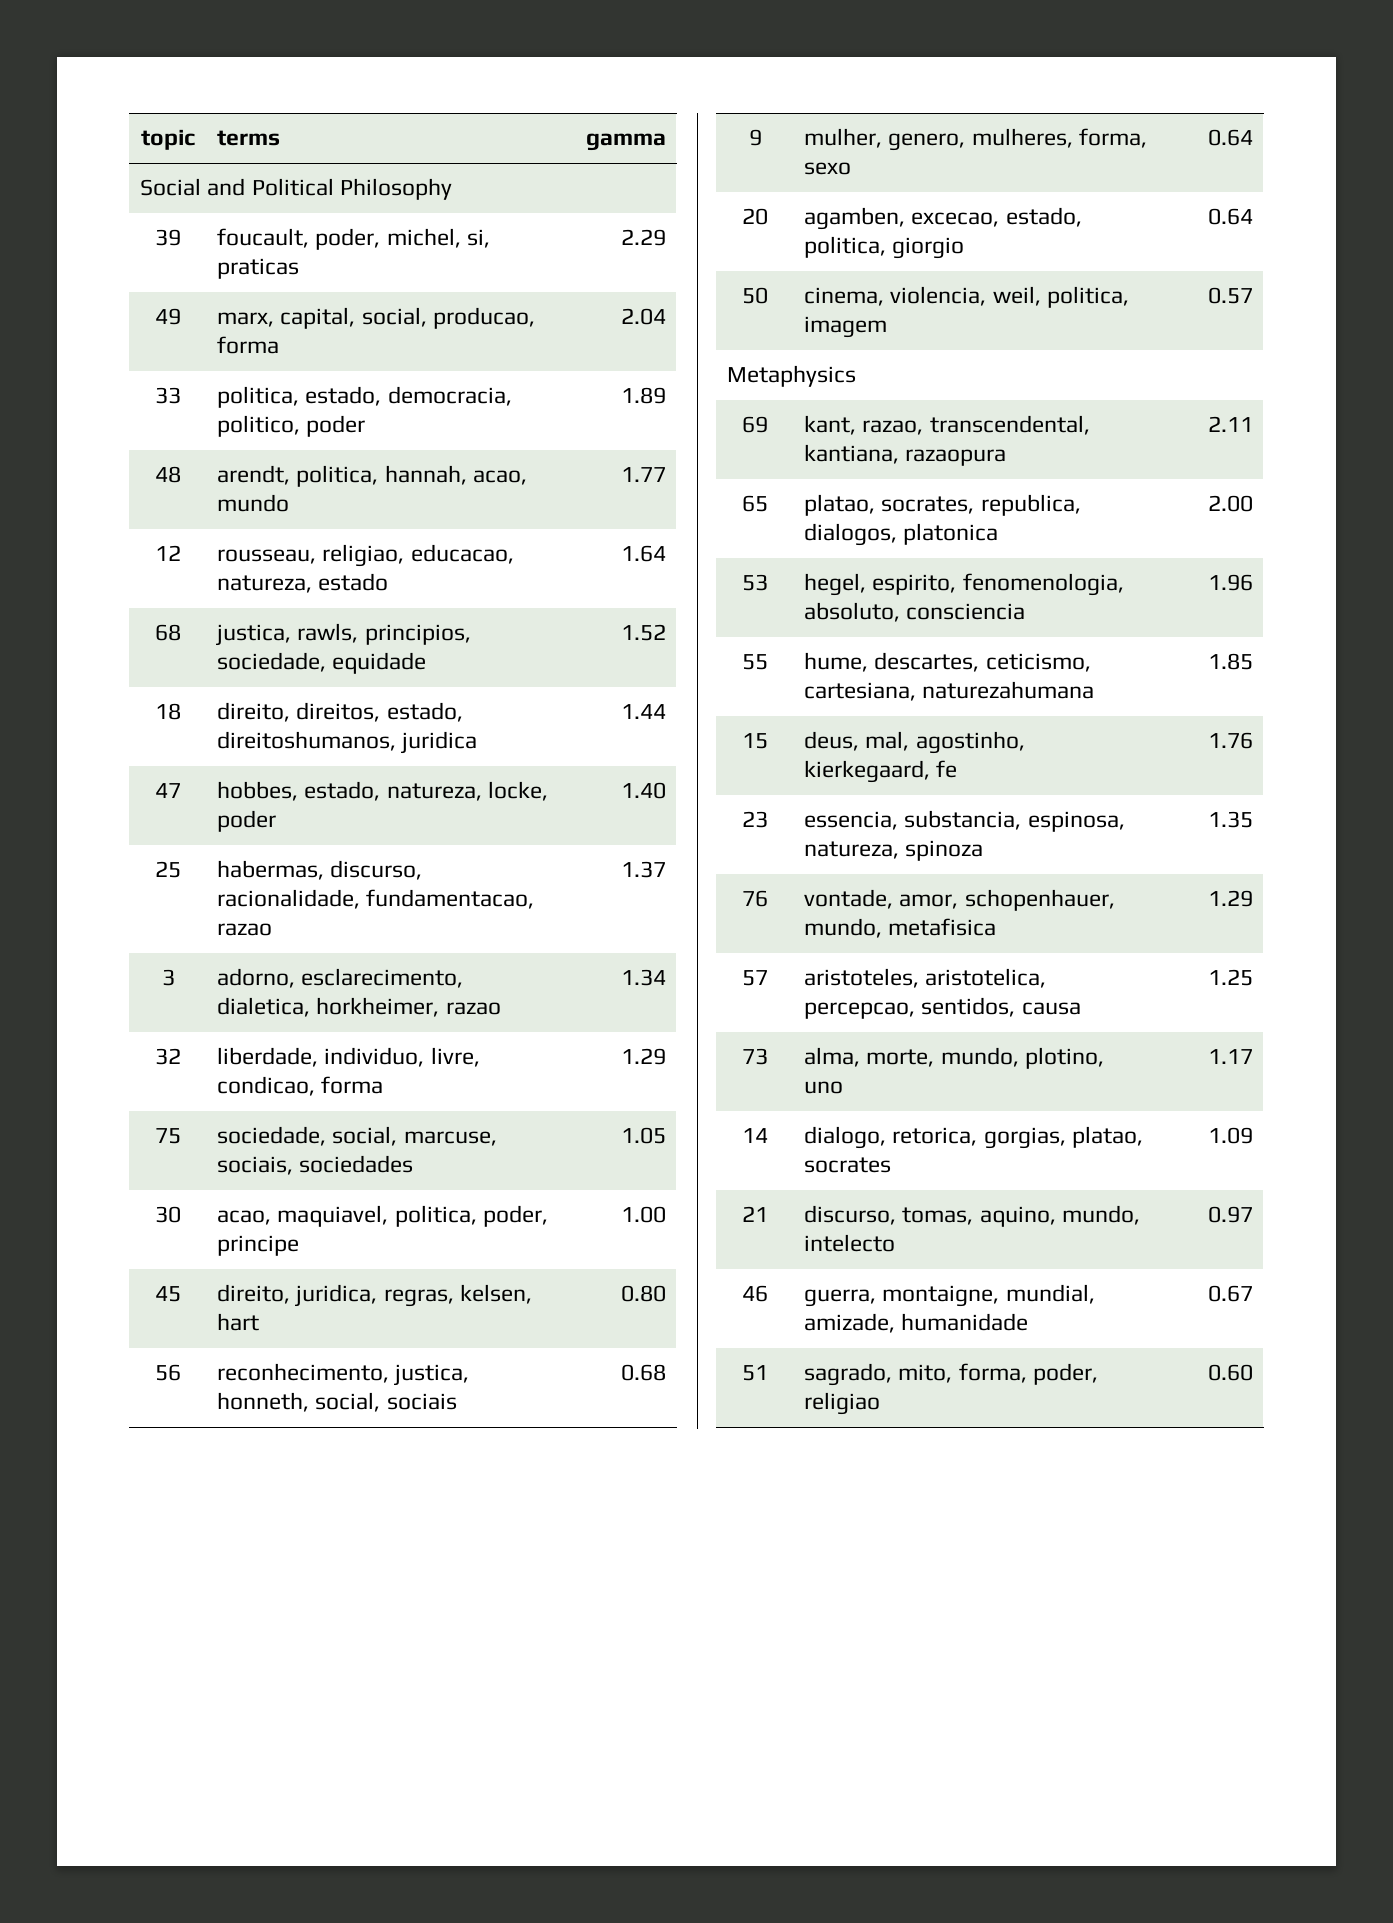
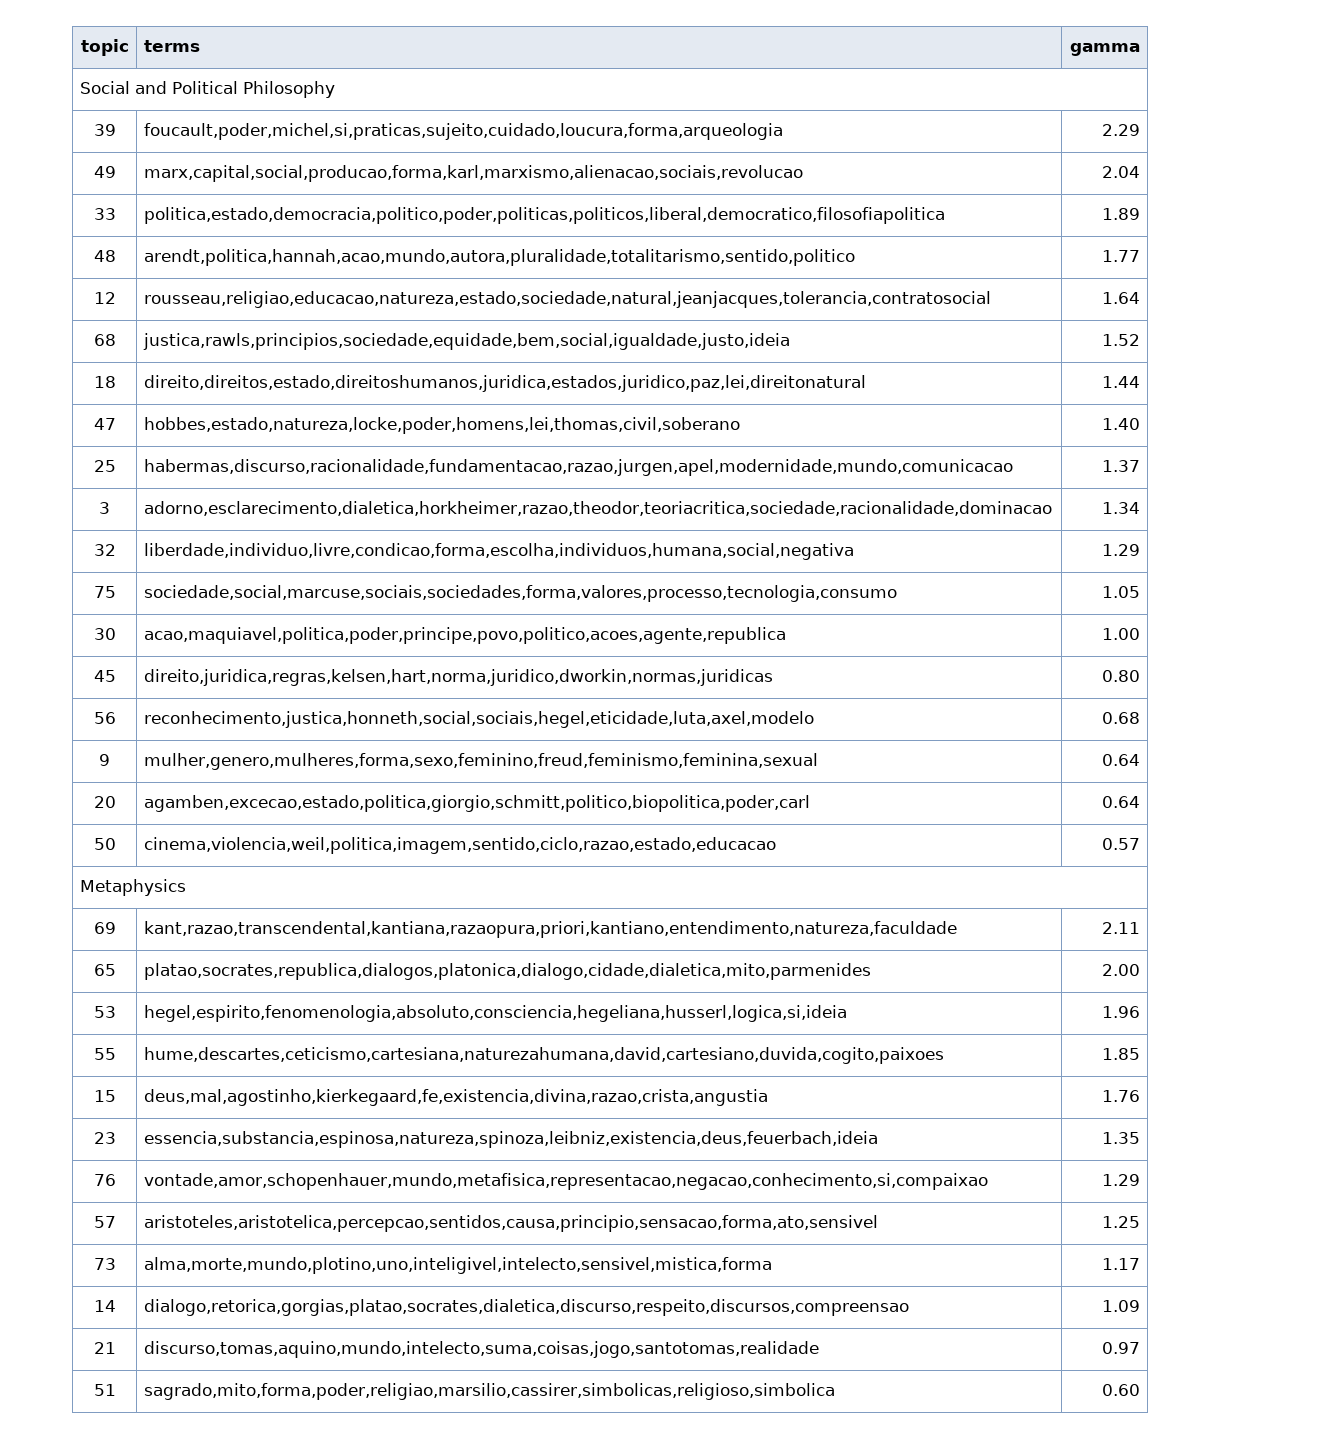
[217,228,490,250] [217,258,300,279] [620,229,666,246] [155,308,181,325] [217,307,535,329] [217,336,280,354] [620,308,666,325] [155,387,181,404] [217,386,512,408] [217,415,366,437] [620,387,666,404] [155,466,181,483] [217,465,527,487] [217,494,290,512] [620,467,666,482] [155,545,181,561] [217,544,514,567] [217,573,389,593] [620,545,666,562] [155,624,181,641] [216,623,471,646] [217,652,427,674] [620,624,666,641] [155,703,181,720] [217,702,463,722] [217,731,478,754] [620,704,666,719] [155,783,181,798] [217,781,548,801] [217,810,277,832] [620,782,666,799] [155,861,181,878] [217,860,423,880] [217,889,535,909] [217,923,273,936] [620,861,666,878] [161,969,175,986] [217,968,464,988] [217,997,501,1017] [620,969,666,986] [155,1048,181,1065] [217,1047,480,1067] [217,1076,384,1096] [620,1048,666,1065] [155,1128,181,1144] [217,1126,497,1146] [217,1155,414,1175] [620,1127,666,1144] [155,1206,181,1223] [217,1205,548,1227] [217,1235,300,1256] [620,1206,666,1223] [155,1286,181,1302] [217,1284,532,1307] [217,1313,260,1331] [620,1285,666,1302] [155,1364,181,1381] [217,1363,470,1386] [217,1392,457,1412] [620,1364,666,1381] [748,129,762,146] [804,128,1147,151] [804,162,852,175] [1207,129,1253,146] [742,208,768,225] [804,207,1082,230] [804,236,965,259] [1207,208,1253,225] [742,287,768,304] [804,286,1129,308] [804,316,888,338] [1207,287,1253,304] [727,365,857,387] [742,416,768,433] [804,415,1090,435] [804,444,1007,466] [1207,416,1253,432] [742,495,768,512] [804,494,1081,516] [804,523,999,546] [1207,495,1253,512] [742,574,768,591] [804,573,1124,596] [804,602,1026,622] [1207,574,1253,591] [742,654,768,670] [804,652,1091,672] [804,681,1095,701] [1207,653,1253,670] [742,733,768,749] [804,731,1025,754] [804,760,958,783] [1207,732,1253,749] [742,811,768,828] [804,810,1125,832] [804,840,984,861] [1207,811,1253,828] [742,890,768,907] [804,889,1115,911] [804,918,997,938] [1207,890,1253,907] [742,970,768,986] [804,968,1047,988] [804,997,1081,1019] [1207,969,1253,986] [742,1048,768,1065] [804,1047,1104,1069] [804,1081,844,1094] [1207,1049,1253,1064] [742,1128,768,1143] [804,1126,1143,1149] [804,1157,892,1173] [1207,1127,1253,1144] [742,1206,768,1222] [804,1205,1140,1227] [804,1234,896,1252] [1207,1206,1253,1223] [742,1285,768,1302] [804,1284,1095,1307] [804,1313,1029,1333] [1207,1285,1253,1302] [742,1365,768,1381] [804,1363,1098,1386] [804,1392,881,1415] foucault, poder, michel, si, praticas | 2.29 // 49 | marx, capital, social, producao, forma | 2.04 // 33 | politica, estado, democracia, politico, poder | 1.89 // 48 | arendt, politica, hannah, acao, mundo | 1.77 // 12 | rousseau, religiao, educacao, natureza, estado | 1.64 // 68 | justica, rawls, principios, sociedade, equidade | 1.52 // 18 | direito, direitos, estado, direitoshumanos, juridica | 1.44 // 47 | hobbes, estado, natureza, locke, poder | 1.40 // 25 | habermas, discurso, racionalidade, fundamentacao, razao | 1.37 // 3 | adorno, esclarecimento, dialetica, horkheimer, razao | 1.34 // 32 | liberdade, individuo, livre, condicao, forma | 1.29 // 75 | sociedade, social, marcuse, sociais, sociedades | 1.05 // 30 | acao, maquiavel, politica, poder, principe | 1.00 // 45 | direito, juridica, regras, kelsen, hart | 0.80 // 56 | reconhecimento, justica, honneth, social, sociais | 0.68 // 9 | mulher, genero, mulheres, forma, sexo | 0.64 // 20 | agamben, excecao, estado, politica, giorgio | 0.64 // 50 | cinema, violencia, weil, politica, imagem | 0.57 // Metaphysics // 69 | kant, razao, transcendental, kantiana, razaopura | 2.11 // 65 | platao, socrates, republica, dialogos, platonica | 2.00 // 53 | hegel, espirito, fenomenologia, absoluto, consciencia | 1.96 // 55 | hume, descartes, ceticismo, cartesiana, naturezahumana | 1.85 // 15 | deus, mal, agostinho, kierkegaard, fe | 1.76 // 23 | essencia, substancia, espinosa, natureza, spinoza | 1.35 // 76 | vontade, amor, schopenhauer, mundo, metafisica | 1.29 // 57 | aristoteles, aristotelica, percepcao, sentidos, causa | 1.25 // 73 | alma, morte, mundo, plotino, uno | 1.17 // 14 | dialogo, retorica, gorgias, platao, socrates | 1.09 // 21 | discurso, tomas, aquino, mundo, intelecto | 0.97 // 46 | guerra, montaigne, mundial, amizade, humanidade | 0.67 // 51 | sagrado, mito, forma, poder, religiao -> [143,123,783,140] [1102,124,1141,136] [93,166,116,178] [143,165,803,182] [1102,166,1141,178] [93,208,116,220] [143,207,945,224] [1102,208,1141,220] [93,250,116,262] [143,249,855,266] [1102,250,1141,262] [93,292,116,304] [143,291,991,308] [1102,292,1141,304] [93,334,116,346] [142,333,790,350] [1102,334,1141,346] [93,376,116,388] [143,375,866,392] [1102,376,1141,388] [93,418,116,430] [143,417,740,434] [1102,418,1141,430] [93,460,116,472] [143,459,1013,476] [1102,460,1141,472] [99,502,110,514] [143,501,1052,516] [1102,502,1141,514] [93,544,116,556] [143,543,854,560] [1102,544,1141,556] [93,586,116,598] [143,585,897,602] [1102,586,1141,598] [93,628,116,640] [143,627,786,644] [1102,628,1141,640] [93,670,116,682] [143,669,773,686] [1102,670,1141,682] [93,712,116,724] [143,711,814,728] [1102,712,1141,724] [99,754,110,766] [143,753,818,770] [1102,754,1141,766] [93,796,116,808] [143,795,810,812] [1102,796,1141,808] [93,838,116,850] [143,837,776,854] [1102,838,1141,850] [79,879,186,896] [93,922,116,934] [143,921,957,938] [1102,922,1141,934] [93,964,116,976] [143,963,871,980] [1102,964,1141,976] [93,1006,116,1018] [143,1005,847,1022] [1102,1006,1141,1018] [93,1048,116,1060] [143,1047,944,1064] [1102,1048,1141,1060] [93,1090,116,1102] [143,1089,768,1106] [1102,1090,1141,1102] [93,1132,116,1144] [143,1131,878,1148] [1102,1132,1141,1144] [93,1174,116,1186] [143,1173,988,1190] [1102,1174,1141,1186] [93,1216,116,1228] [143,1215,878,1232] [1102,1216,1141,1228] [93,1258,116,1270] [143,1257,772,1274] [1102,1258,1141,1270] [93,1300,116,1312] [143,1299,909,1316] [1102,1300,1141,1312] [93,1342,116,1354] [143,1341,819,1358] [1102,1342,1141,1354] [93,1384,116,1396] [143,1383,835,1400] foucault,poder,michel,si,praticas,sujeito,cuidado,loucura,forma,arqueologia | 2.29 // 49 | marx,capital,social,producao,forma,karl,marxismo,alienacao,sociais,revolucao | 2.04 // 33 | politica,estado,democracia,politico,poder,politicas,politicos,liberal,democratico,filosofiapolitica | 1.89 // 48 | arendt,politica,hannah,acao,mundo,autora,pluralidade,totalitarismo,sentido,politico | 1.77 // 12 | rousseau,religiao,educacao,natureza,estado,sociedade,natural,jeanjacques,tolerancia,contratosocial | 1.64 // 68 | justica,rawls,principios,sociedade,equidade,bem,social,igualdade,justo,ideia | 1.52 // 18 | direito,direitos,estado,direitoshumanos,juridica,estados,juridico,paz,lei,direitonatural | 1.44 // 47 | hobbes,estado,natureza,locke,poder,homens,lei,thomas,civil,soberano | 1.40 // 25 | habermas,discurso,racionalidade,fundamentacao,razao,jurgen,apel,modernidade,mundo,comunicacao | 1.37 // 3 | adorno,esclarecimento,dialetica,horkheimer,razao,theodor,teoriacritica,sociedade,racionalidade,dominacao | 1.34 // 32 | liberdade,individuo,livre,condicao,forma,escolha,individuos,humana,social,negativa | 1.29 // 75 | sociedade,social,marcuse,sociais,sociedades,forma,valores,processo,tecnologia,consumo | 1.05 // 30 | acao,maquiavel,politica,poder,principe,povo,politico,acoes,agente,republica | 1.00 // 45 | direito,juridica,regras,kelsen,hart,norma,juridico,dworkin,normas,juridicas | 0.80 // 56 | reconhecimento,justica,honneth,social,sociais,hegel,eticidade,luta,axel,modelo | 0.68 // 9 | mulher,genero,mulheres,forma,sexo,feminino,freud,feminismo,feminina,sexual | 0.64 // 20 | agamben,excecao,estado,politica,giorgio,schmitt,politico,biopolitica,poder,carl | 0.64 // 50 | cinema,violencia,weil,politica,imagem,sentido,ciclo,razao,estado,educacao | 0.57 // Metaphysics // 69 | kant,razao,transcendental,kantiana,razaopura,priori,kantiano,entendimento,natureza,faculdade | 2.11 // 65 | platao,socrates,republica,dialogos,platonica,dialogo,cidade,dialetica,mito,parmenides | 2.00 // 53 | hegel,espirito,fenomenologia,absoluto,consciencia,hegeliana,husserl,logica,si,ideia | 1.96 // 55 | hume,descartes,ceticismo,cartesiana,naturezahumana,david,cartesiano,duvida,cogito,paixoes | 1.85 // 15 | deus,mal,agostinho,kierkegaard,fe,existencia,divina,razao,crista,angustia | 1.76 // 23 | essencia,substancia,espinosa,natureza,spinoza,leibniz,existencia,deus,feuerbach,ideia | 1.35 // 76 | vontade,amor,schopenhauer,mundo,metafisica,representacao,negacao,conhecimento,si,compaixao | 1.29 // 57 | aristoteles,aristotelica,percepcao,sentidos,causa,principio,sensacao,forma,ato,sensivel | 1.25 // 73 | alma,morte,mundo,plotino,uno,inteligivel,intelecto,sensivel,mistica,forma | 1.17 // 14 | dialogo,retorica,gorgias,platao,socrates,dialetica,discurso,respeito,discursos,compreensao | 1.09 // 21 | discurso,tomas,aquino,mundo,intelecto,suma,coisas,jogo,santotomas,realidade | 0.97 // 51 | sagrado,mito,forma,poder,religiao,marsilio,cassirer,simbolicas,religioso,simbolica

